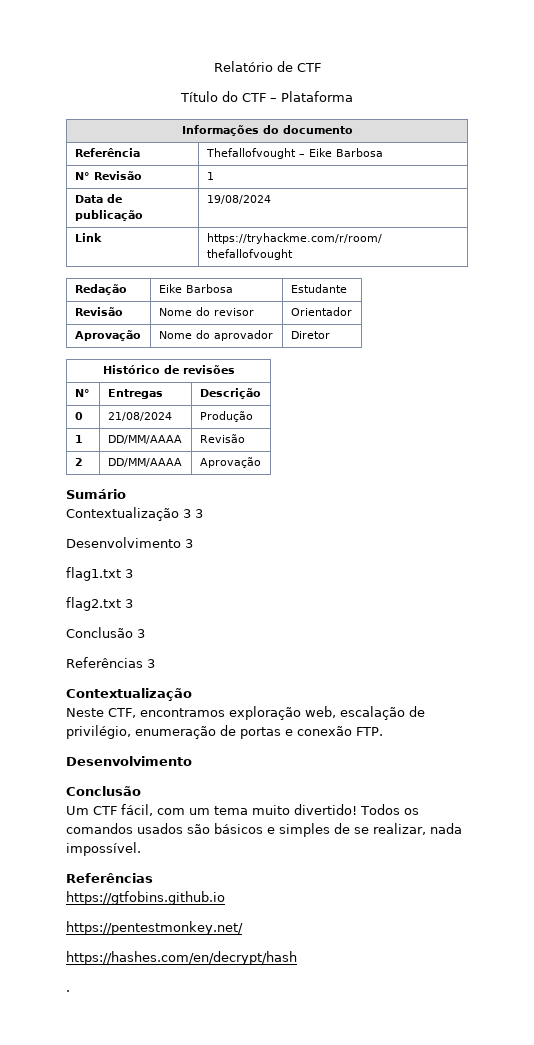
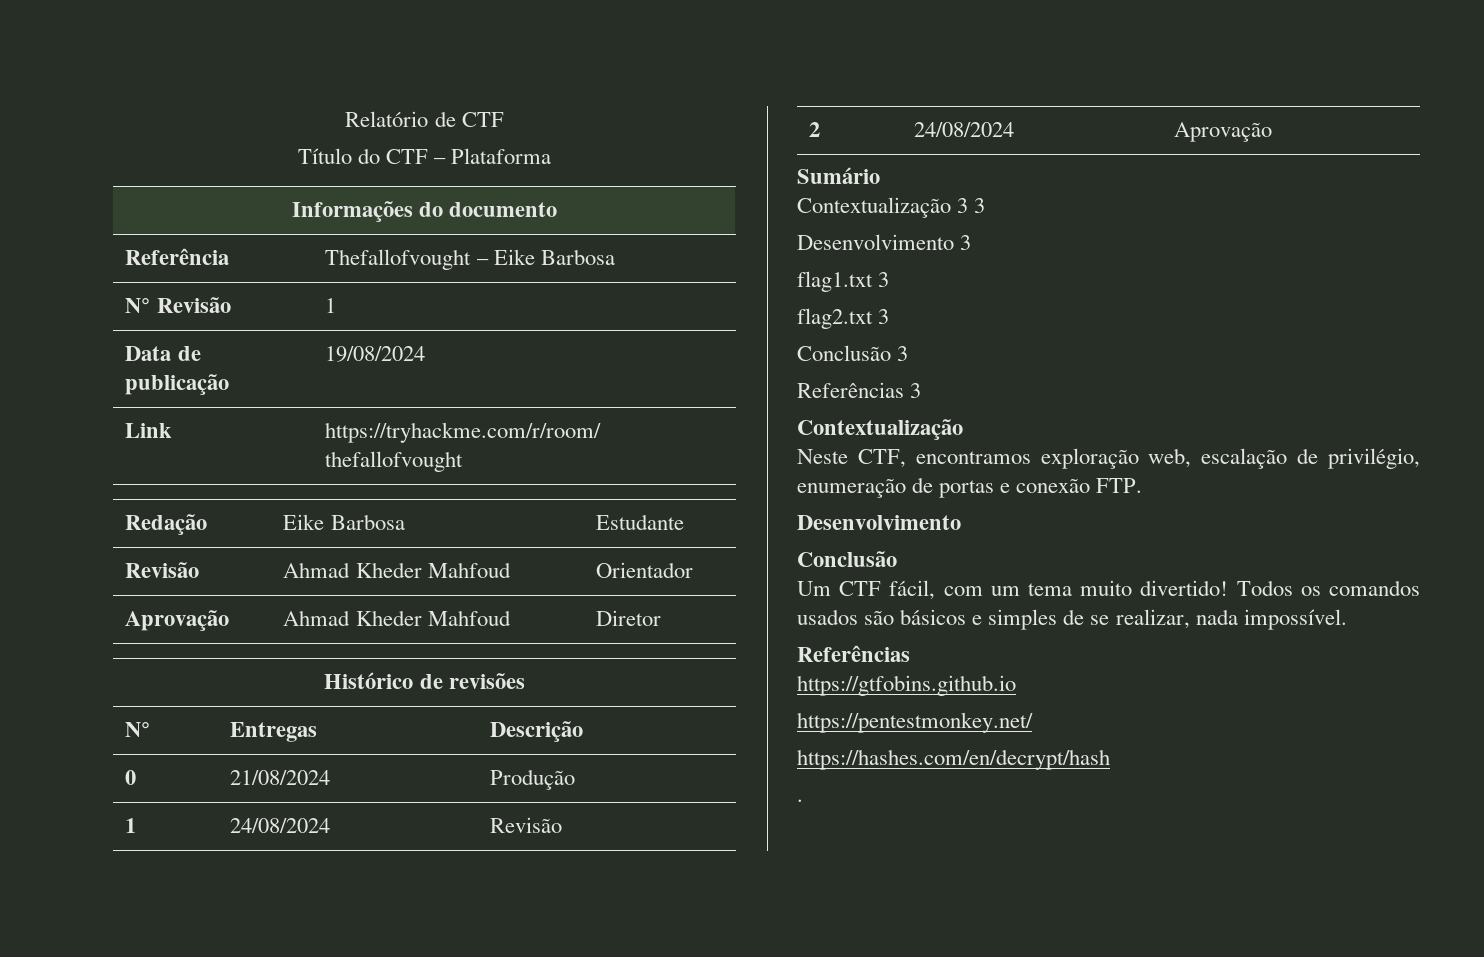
[158,307,254,316] Nome do revisor -> [283,562,511,578] Ahmad Kheder Mahfoud
[158,330,273,341] Nome do aprovador -> [283,610,511,626] Ahmad Kheder Mahfoud
[107,435,182,444] DD/MM/AAAA -> [230,818,331,833] 24/08/2024
[107,458,182,467] DD/MM/AAAA -> [914,122,1015,137] 24/08/2024

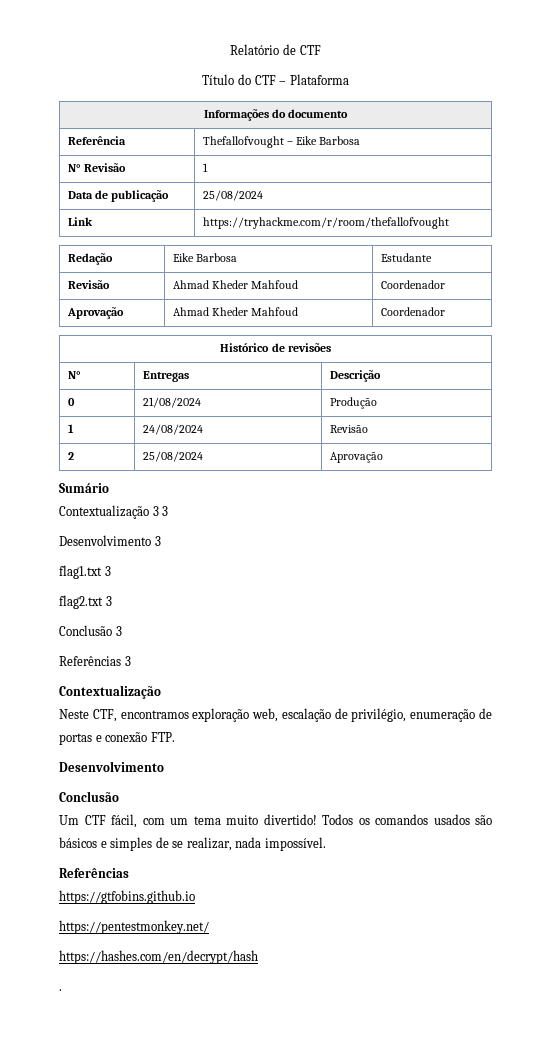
[325,346,426,362] 19/08/2024 -> [203,190,264,201] 25/08/2024
[596,562,694,578] Orientador -> [381,280,446,289] Coordenador
[596,610,662,626] Diretor -> [381,307,446,316] Coordenador
[914,122,1015,137] 24/08/2024 -> [143,451,204,462] 25/08/2024

